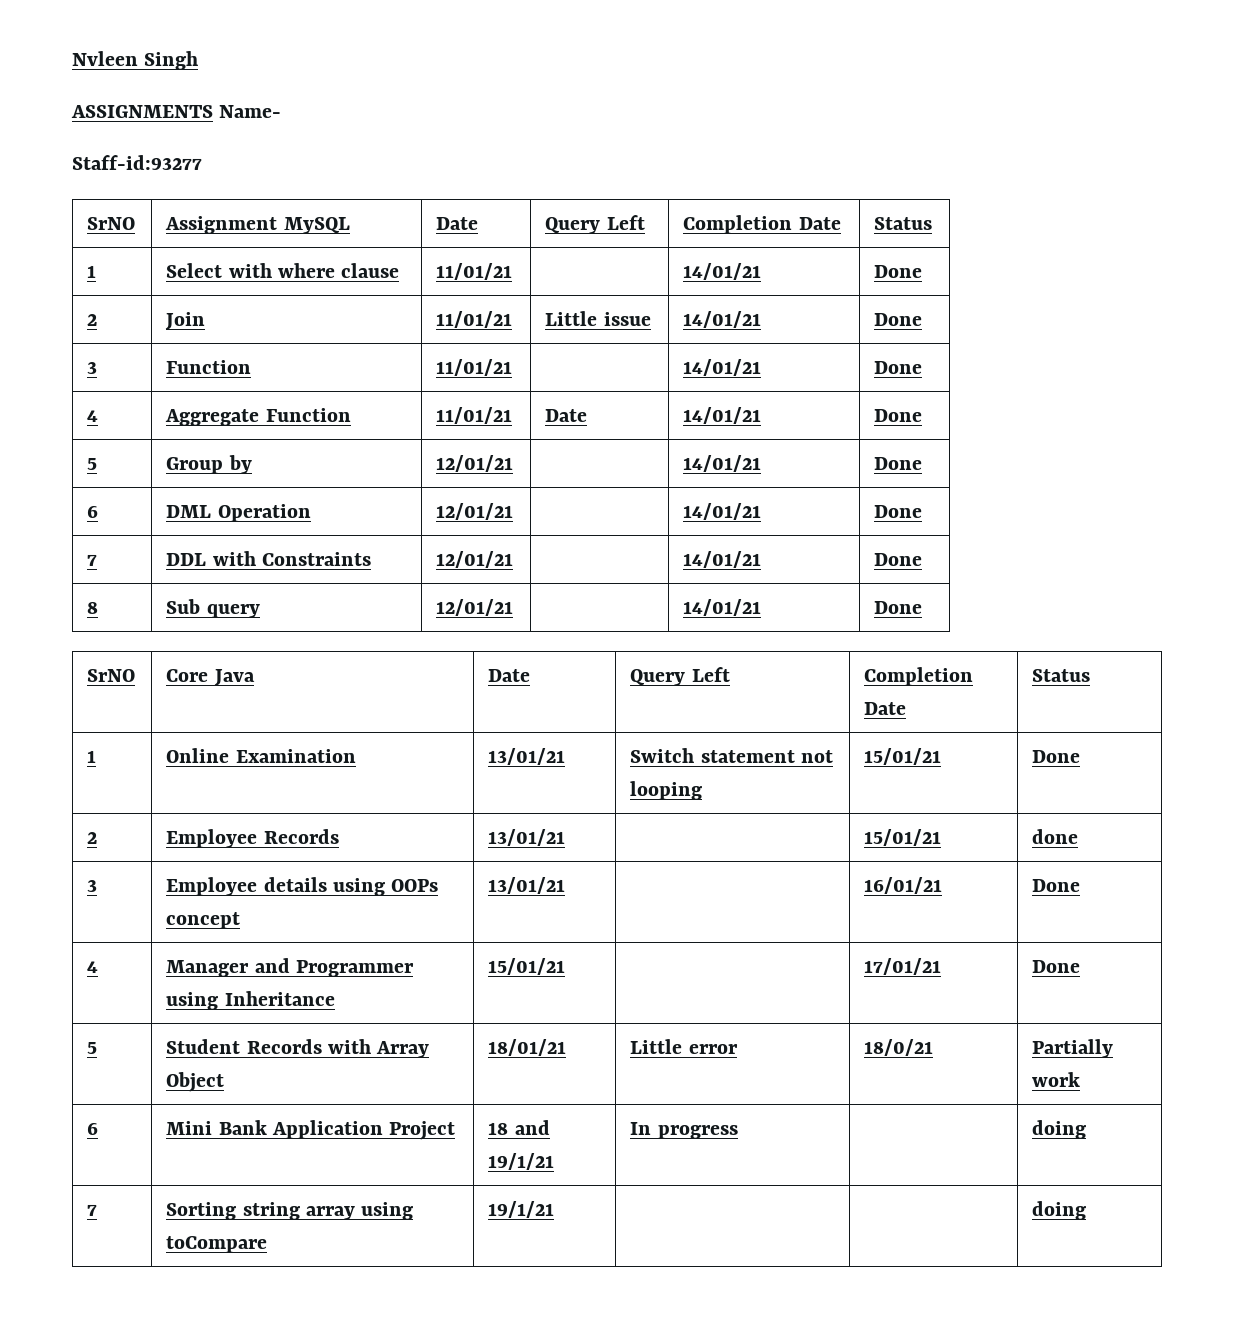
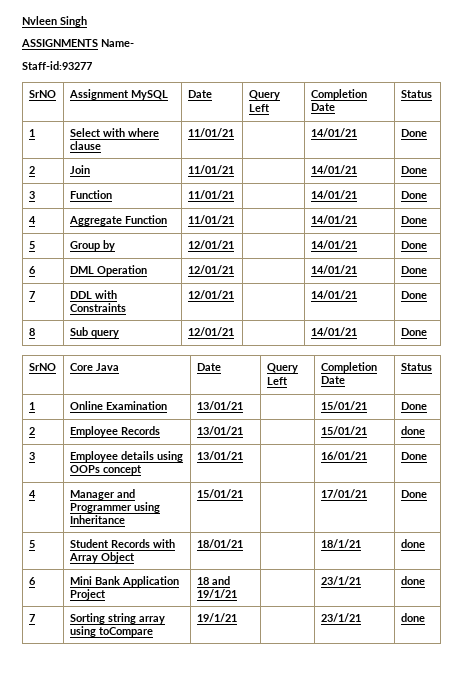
[545,311,651,326] Little issue -> (234, 169) none
[545,409,588,422] Date -> (234, 219) none
[630,748,833,763] [630,781,703,800] Switch statement not looping -> (243, 405) none
[630,1039,738,1054] [864,1039,934,1056] [1032,1039,1114,1058] [1032,1072,1081,1087] Little error | 18/0/21 | Partially work -> [320,539,361,548] [400,539,425,548] | 18/1/21 | done
[630,1122,738,1139] [1032,1120,1087,1139] In progress | | doing -> [320,576,361,585] [400,576,425,585] | 23/1/21 | done
[1032,1201,1087,1220] | doing -> [320,613,361,622] [400,613,425,622] 23/1/21 | done

